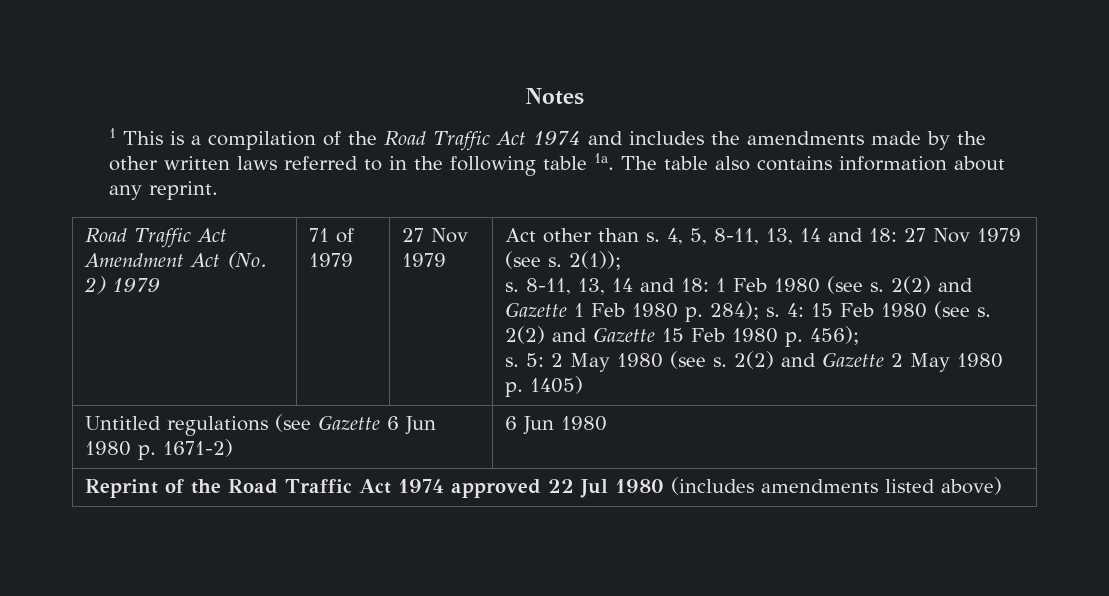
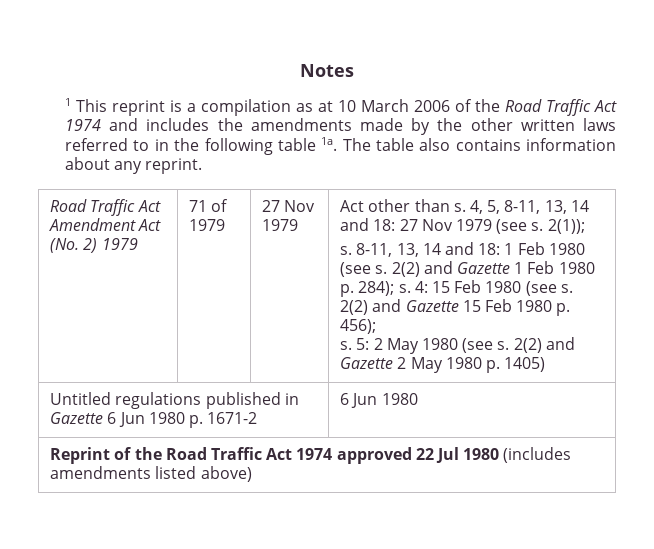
(164, 138) none -> [112,100,166,116] reprint
(317, 140) none -> [296,99,451,112] as at 10 March 2006
[275,414,312,432] (see -> [205,392,299,409] published in
[163,439,234,457] 1671-2) -> [207,412,258,424] 1671-2

